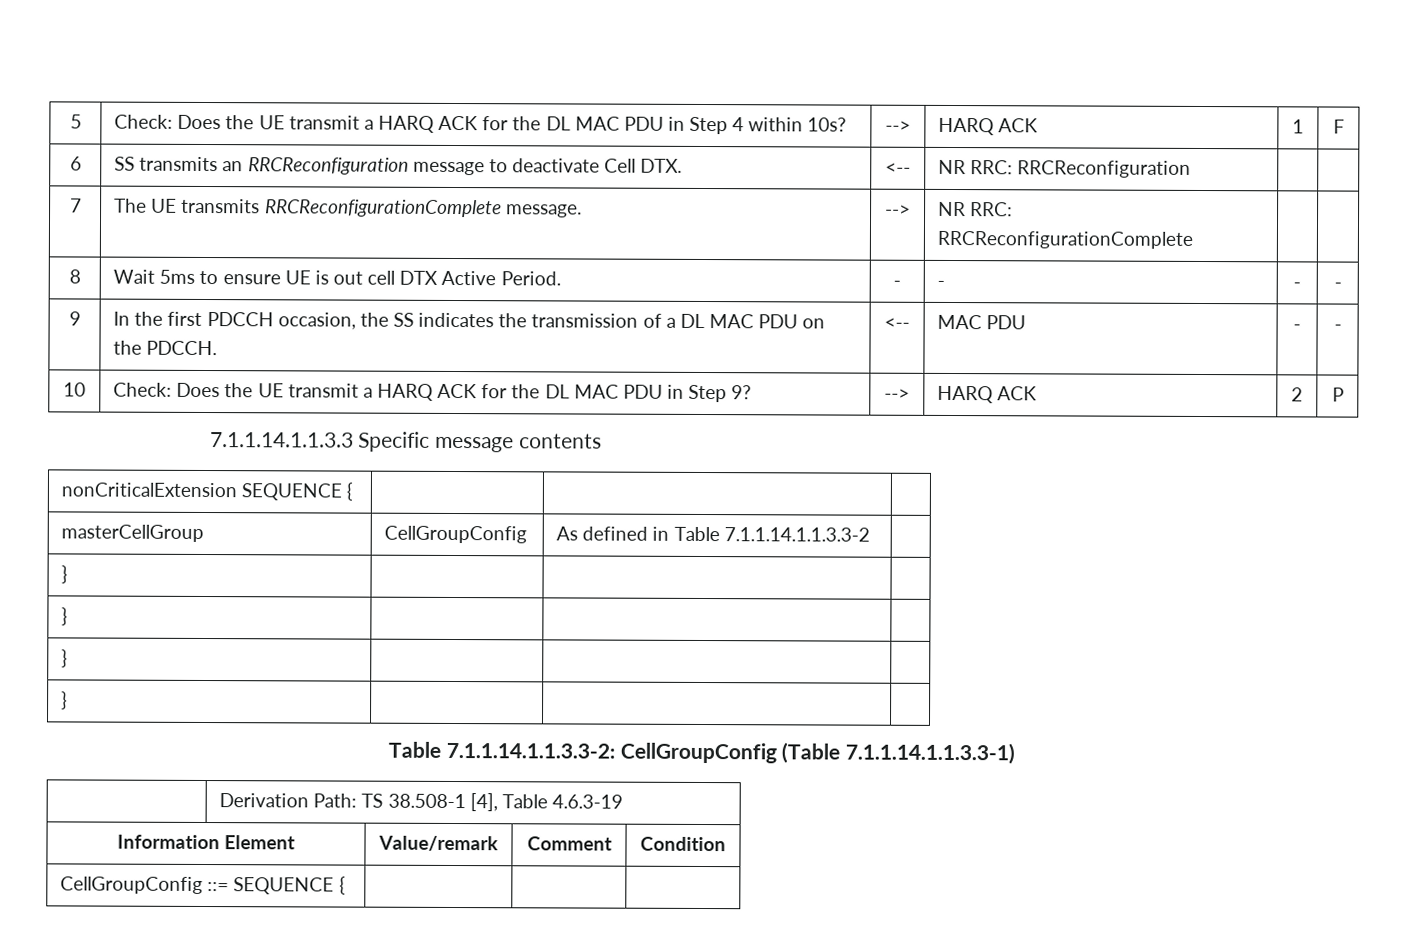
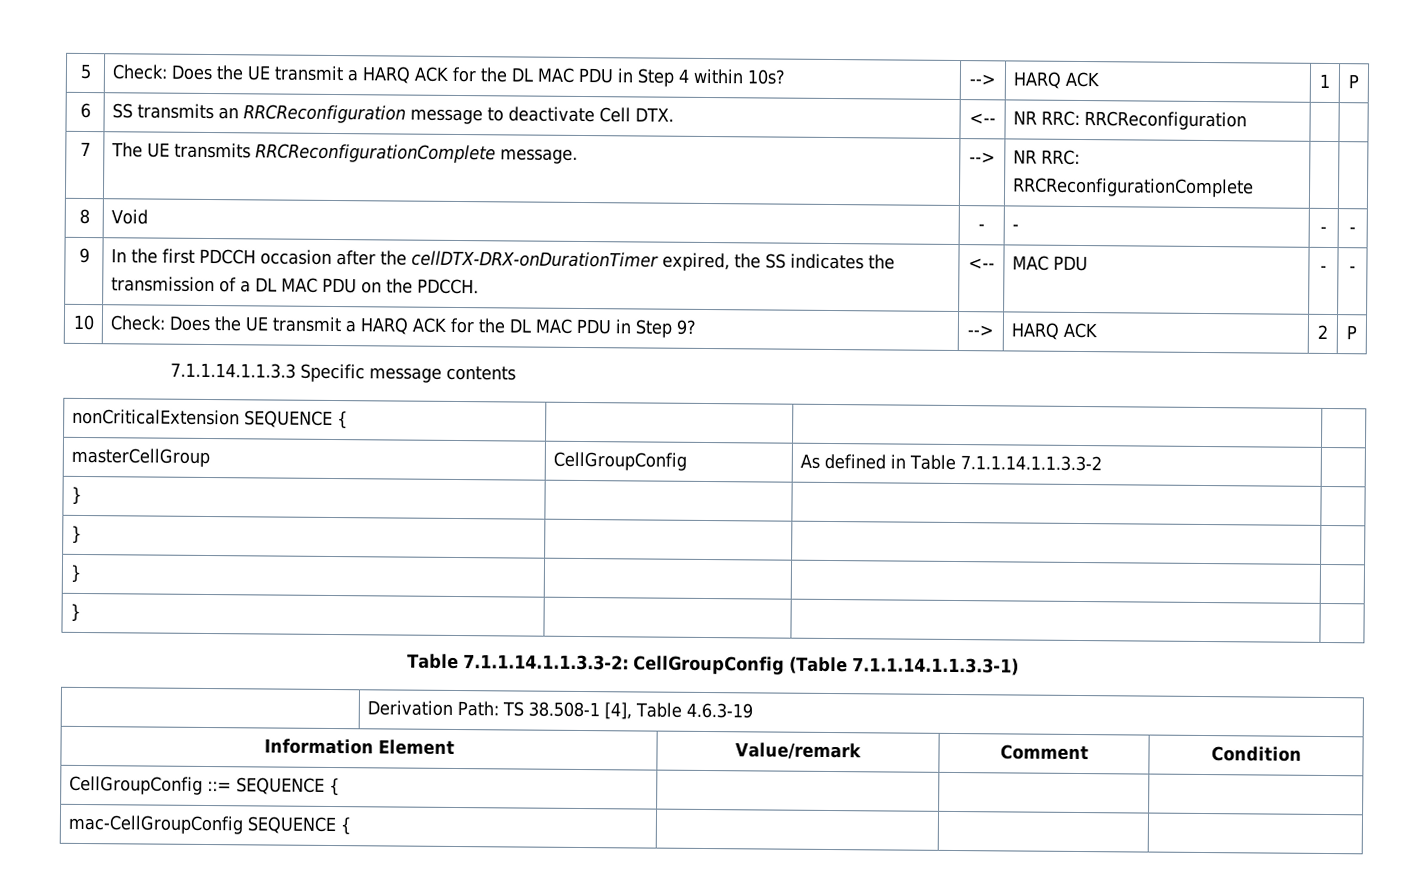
[1332,119,1345,134] F -> [1348,74,1359,89] P
[113,269,561,286] Wait 5ms to ensure UE is out cell DTX Active Period. -> [110,209,148,225] Void
[277,312,356,330] occasion, -> [259,249,730,272] occasion after the cellDTX-DRX-onDurationTimer expired,
(346, 885) none -> [67,814,351,835] // mac-CellGroupConfig SEQUENCE { | | |

